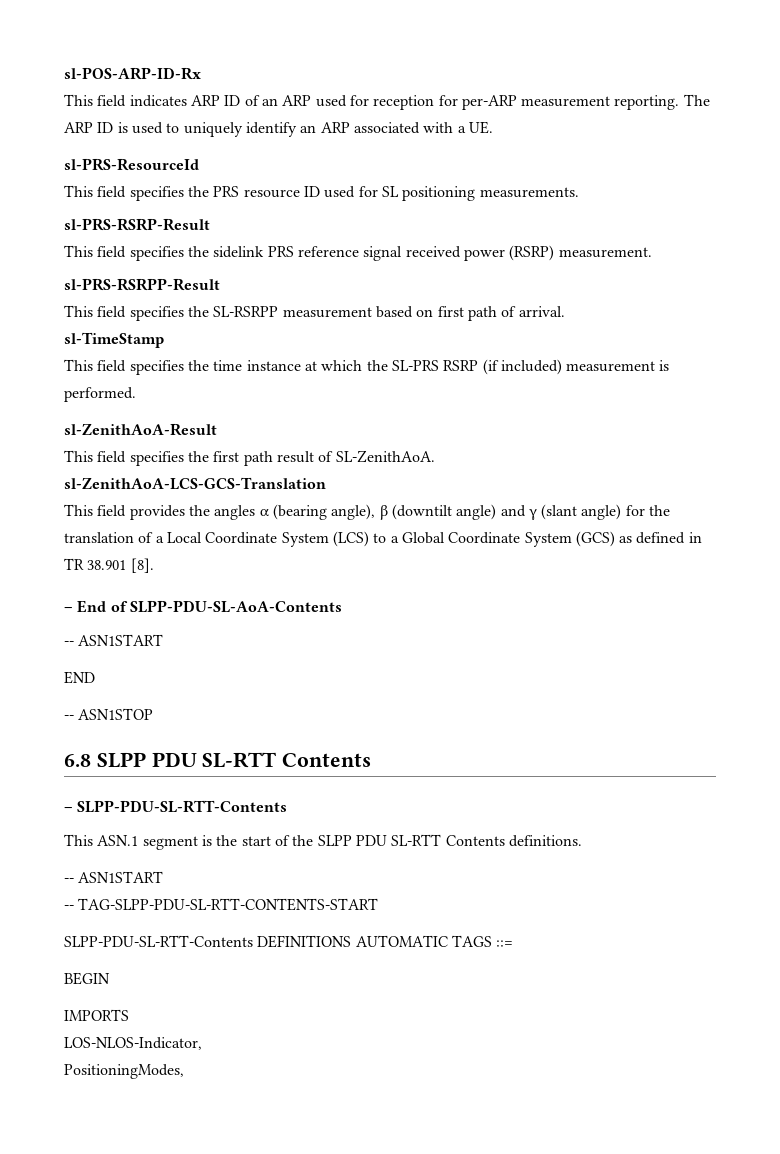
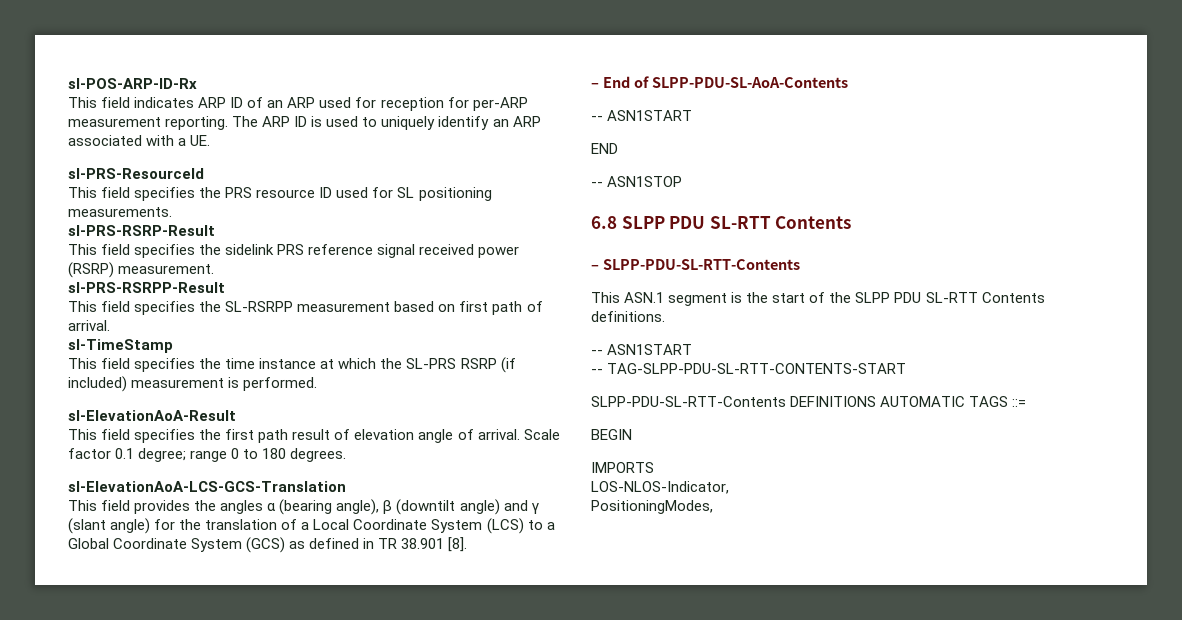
[64,423,217,436] sl-ZenithAoA-Result -> [68,410,236,421] sl-ElevationAoA-Result
[335,450,435,463] [64,477,326,490] SL-ZenithAoA. // sl-ZenithAoA-LCS-GCS-Translation -> [354,429,560,443] [68,448,347,462] [68,481,346,492] elevation angle of arrival. Scale factor 0.1 degree; range 0 to 180 degrees. // sl-ElevationAoA-LCS-GCS-Translation

